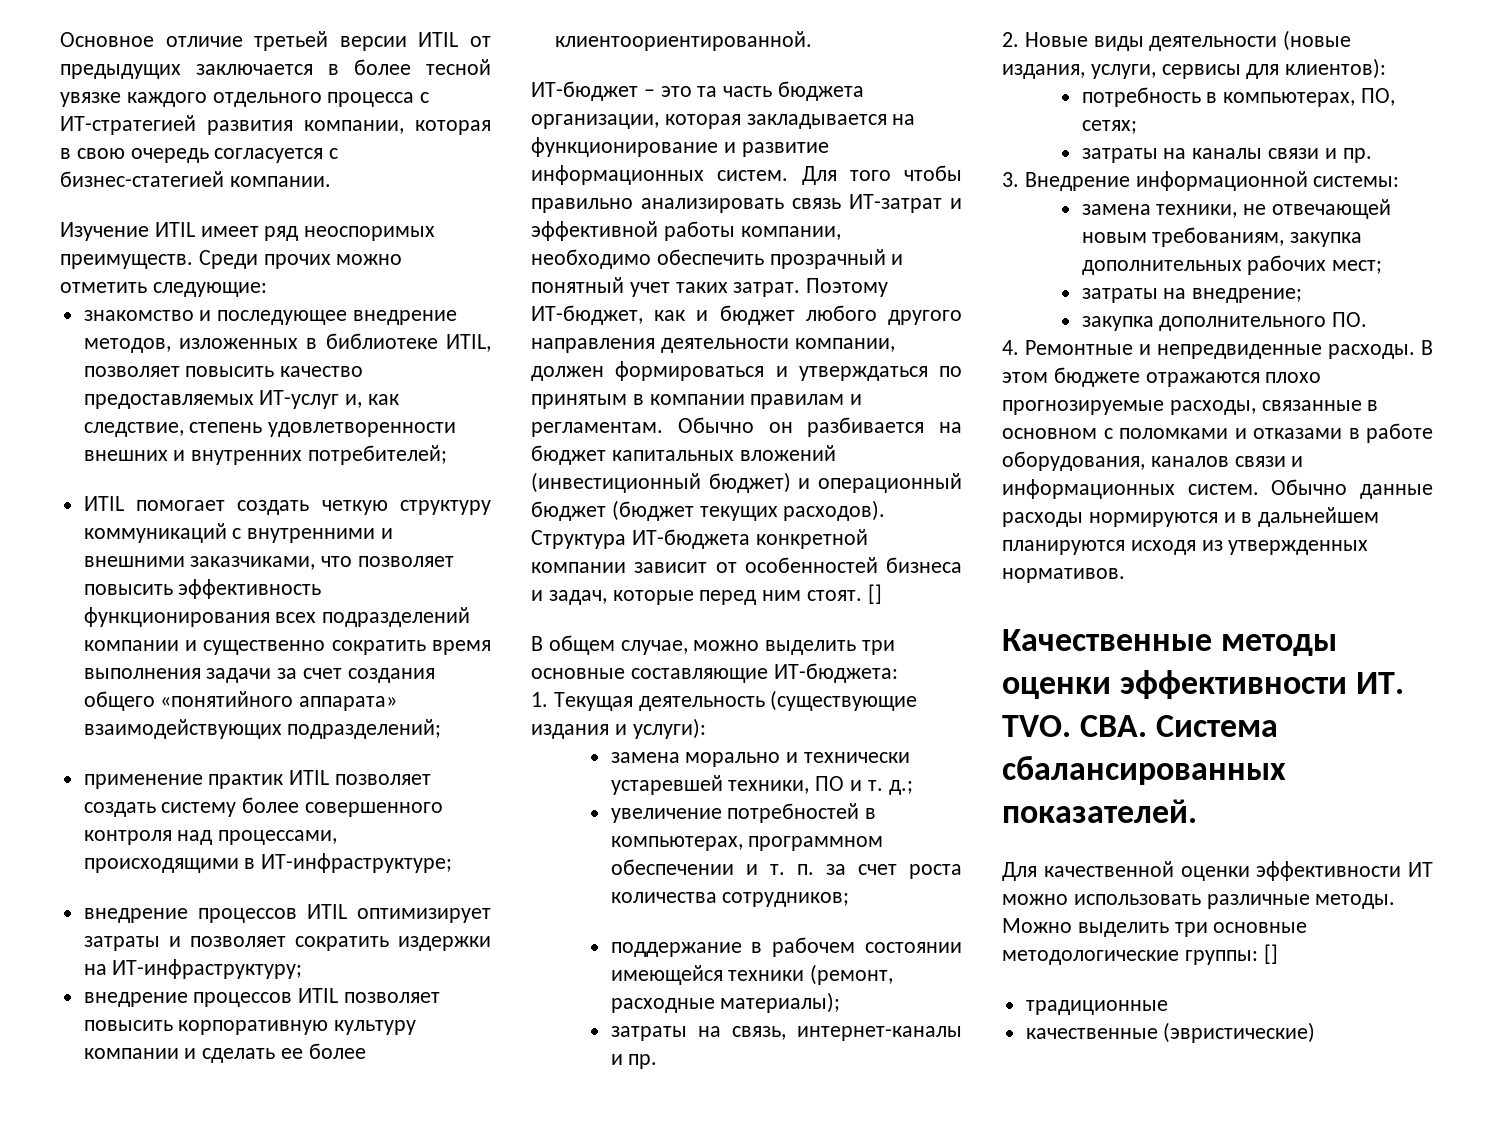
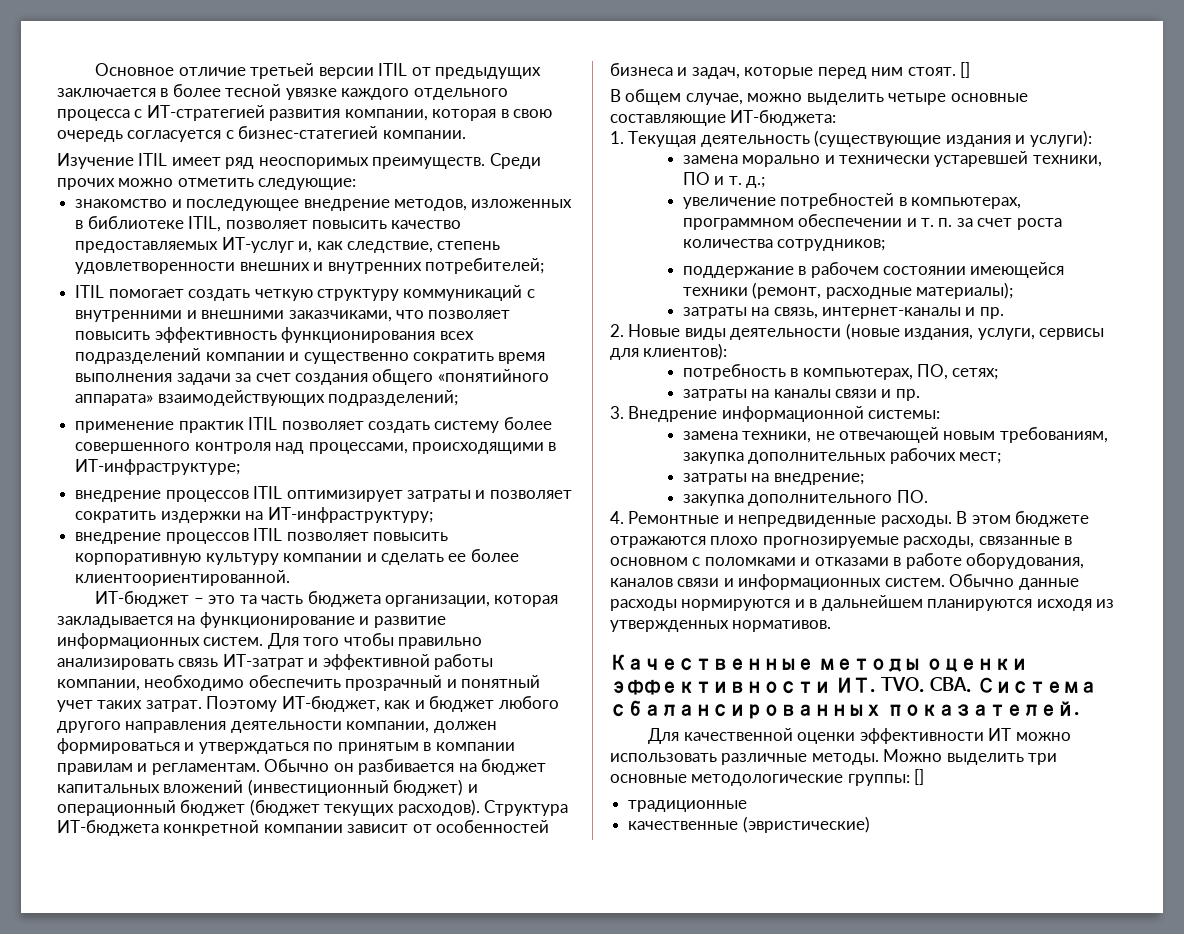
[418,32,459,47] ИТIL -> [378,63,408,76] ITIL
[154,222,195,237] ИТIL -> [138,153,168,166] ITIL
[446,334,491,352] ИТIL, -> [188,216,222,232] ITIL,
[83,496,124,511] ИТIL -> [75,285,105,298] ITIL
[289,770,330,785] ИТIL -> [248,417,278,430] ITIL
[306,904,347,919] ИТIL -> [253,486,283,499] ITIL
[298,988,339,1003] ИТIL -> [253,528,283,541] ITIL
[862,640,896,655] три -> [888,93,947,105] четыре

